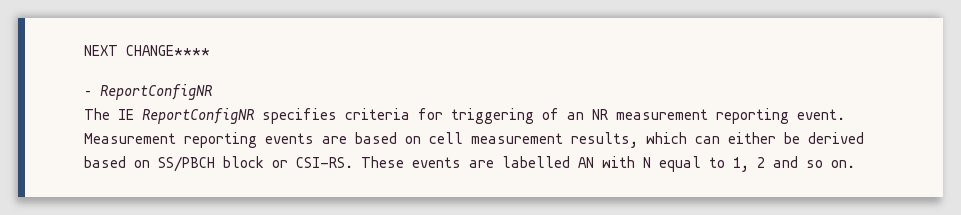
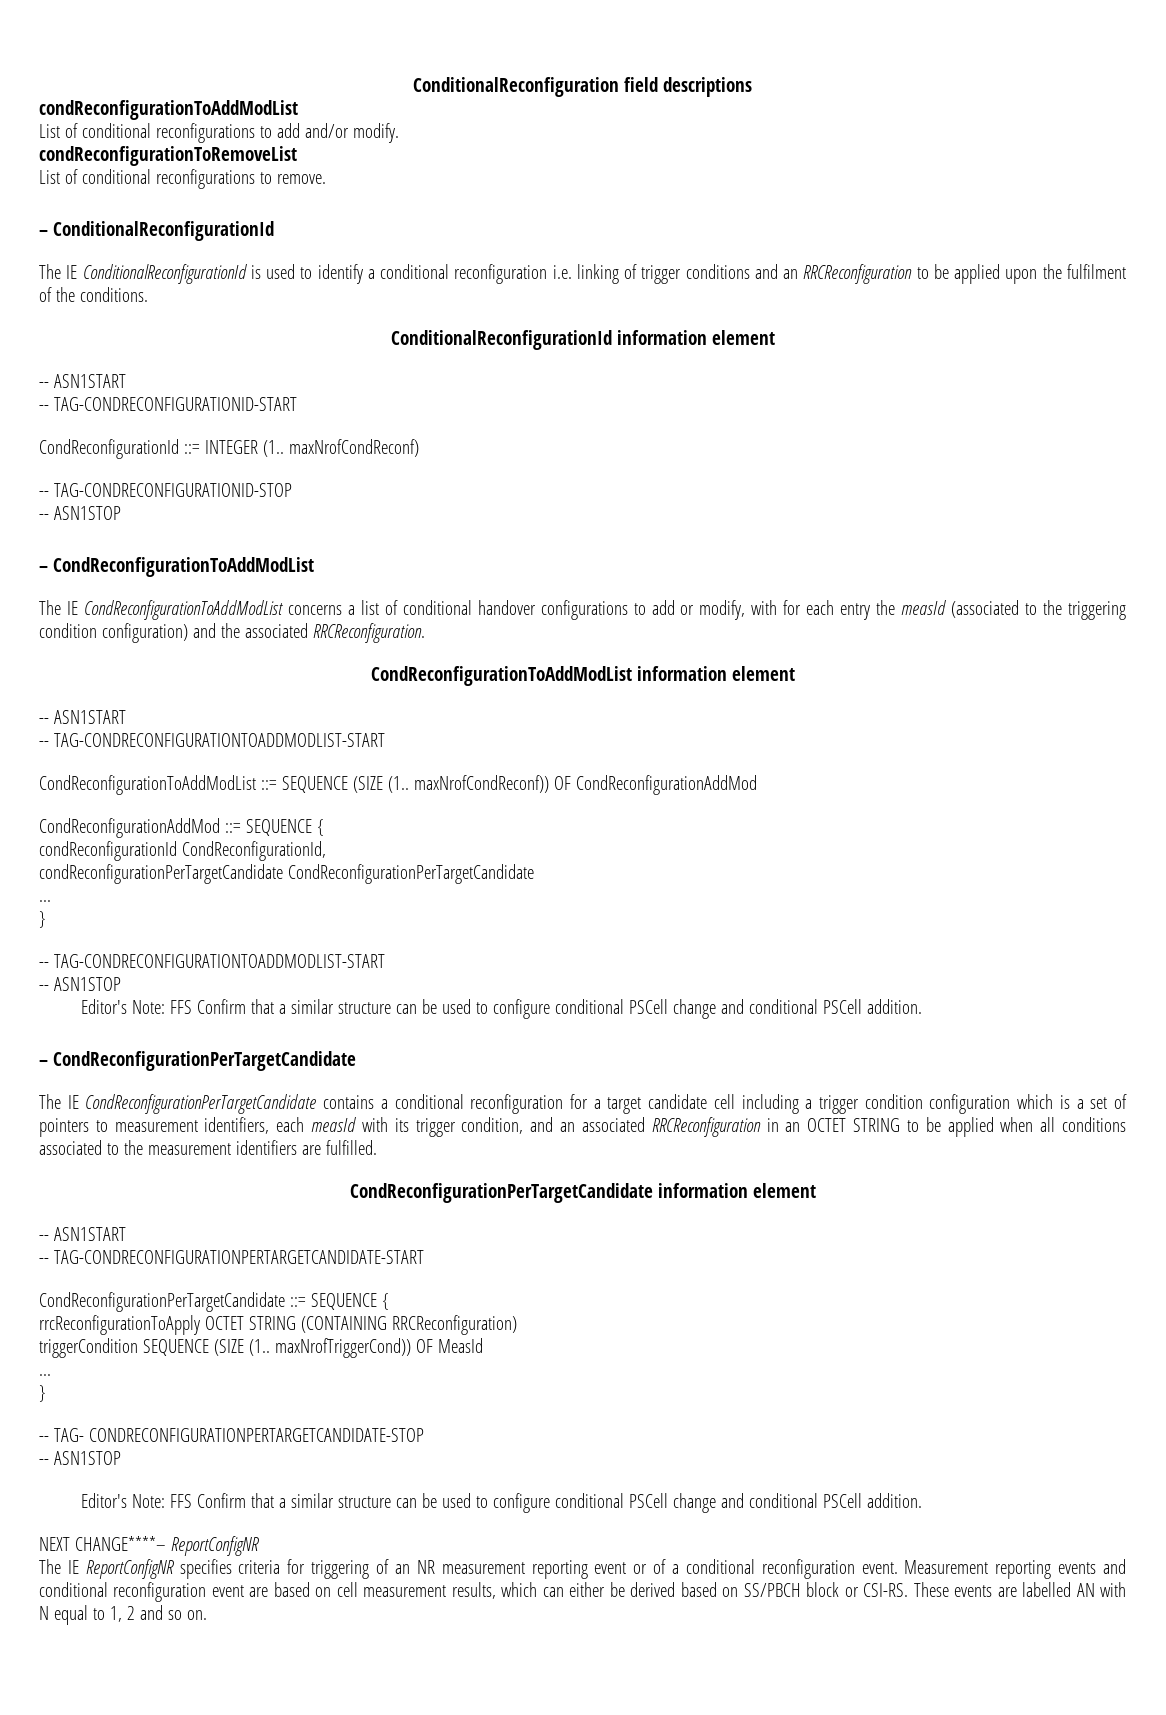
[84,45,210,56] [84,90,92,96] NEXT CHANGE**** // – -> [413,77,752,97] [39,100,298,120] [39,123,399,143] [39,146,297,166] [39,169,326,189] [39,221,274,241] [39,264,1126,284] [39,287,148,302] [390,330,775,350] [39,374,126,388] [39,397,297,411] [39,439,419,459] [39,483,292,497] [39,506,121,520] [39,557,314,577] [39,600,1127,620] [39,623,425,643] [370,666,795,686] [39,710,126,724] [39,733,385,747] [39,775,757,795] [39,818,324,838] [39,841,326,861] [39,864,534,884] [39,900,51,902] [39,911,46,928] [39,954,385,968] [39,977,121,991] [81,999,923,1019] [39,1051,356,1071] [39,1094,1128,1114] [39,1117,1127,1137] [39,1140,377,1155] [349,1183,816,1203] [39,1227,126,1241] [39,1250,424,1264] [39,1292,389,1312] [39,1315,517,1335] [39,1338,483,1358] [39,1374,51,1376] [39,1385,46,1402] [39,1428,424,1442] [39,1451,121,1465] [81,1493,923,1513] [39,1536,166,1551] ConditionalReconfiguration field descriptions // condReconfigurationToAddModList // List of conditional reconfigurations to add and/or modify. // condReconfigurationToRemoveList // List of conditional reconfigurations to remove. // – ConditionalReconfigurationId // The IE ConditionalReconfigurationId is used to identify a conditional reconfiguration i.e. linking of trigger conditions and an RRCReconfiguration to be applied upon the fulfilment of the conditions. // ConditionalReconfigurationId information element // -- ASN1START // -- TAG-CONDRECONFIGURATIONID-START // CondReconfigurationId ::= INTEGER (1.. maxNrofCondReconf) // -- TAG-CONDRECONFIGURATIONID-STOP // -- ASN1STOP // – CondReconfigurationToAddModList // The IE CondReconfigurationToAddModList concerns a list of conditional handover configurations to add or modify, with for each entry the measId (associated to the triggering condition configuration) and the associated RRCReconfiguration. // CondReconfigurationToAddModList information element // -- ASN1START // -- TAG-CONDRECONFIGURATIONTOADDMODLIST-START // CondReconfigurationToAddModList ::= SEQUENCE (SIZE (1.. maxNrofCondReconf)) OF CondReconfigurationAddMod // CondReconfigurationAddMod ::= SEQUENCE { // condReconfigurationId CondReconfigurationId, // condReconfigurationPerTargetCandidate CondReconfigurationPerTargetCandidate // ... // } // -- TAG-CONDRECONFIGURATIONTOADDMODLIST-START // -- ASN1STOP // Editor's Note: FFS Confirm that a similar structure can be used to configure conditional PSCell change and conditional PSCell addition. // – CondReconfigurationPerTargetCandidate // The IE CondReconfigurationPerTargetCandidate contains a conditional reconfiguration for a target candidate cell including a trigger condition configuration which is a set of pointers to measurement identifiers, each measId with its trigger condition, and an associated RRCReconfiguration in an OCTET STRING to be applied when all conditions associated to the measurement identifiers are fulfilled. // CondReconfigurationPerTargetCandidate information element // -- ASN1START // -- TAG-CONDRECONFIGURATIONPERTARGETCANDIDATE-START // CondReconfigurationPerTargetCandidate ::= SEQUENCE { // rrcReconfigurationToApply OCTET STRING (CONTAINING RRCReconfiguration) // triggerCondition SEQUENCE (SIZE (1.. maxNrofTriggerCond)) OF MeasId // ... // } // -- TAG- CONDRECONFIGURATIONPERTARGETCANDIDATE-STOP // -- ASN1STOP // Editor's Note: FFS Confirm that a similar structure can be used to configure conditional PSCell change and conditional PSCell addition. // NEXT CHANGE****–
[797,109,845,120] [84,132,314,148] event. Measurement reporting events -> [594,1559,1126,1579] [39,1582,244,1602] event or of a conditional reconfiguration event. Measurement reporting events and conditional reconfiguration event

